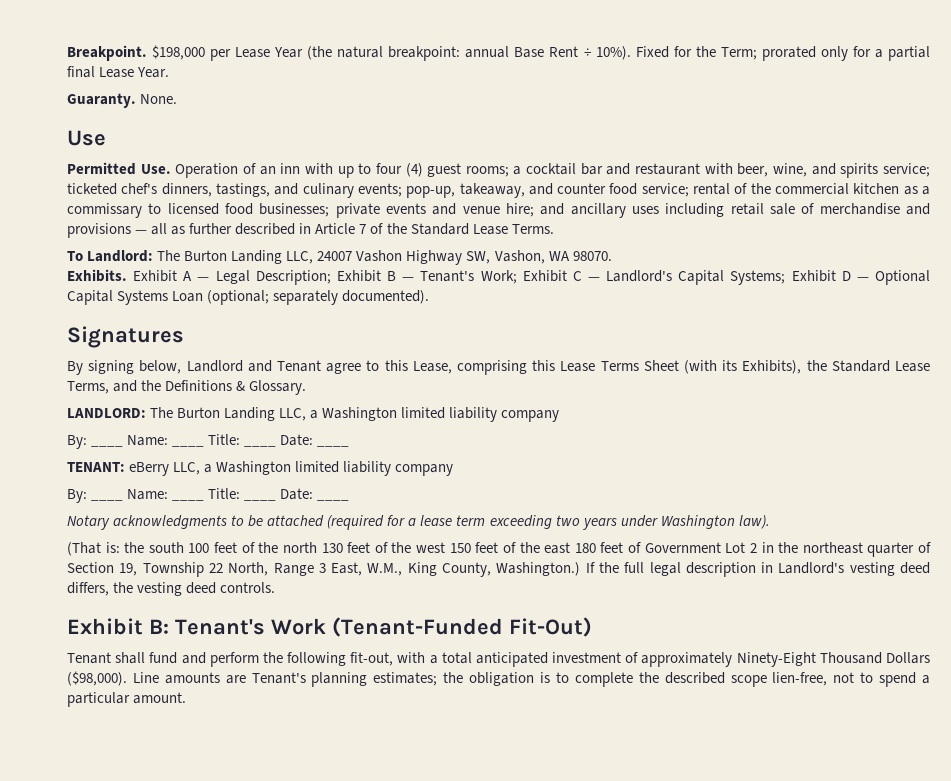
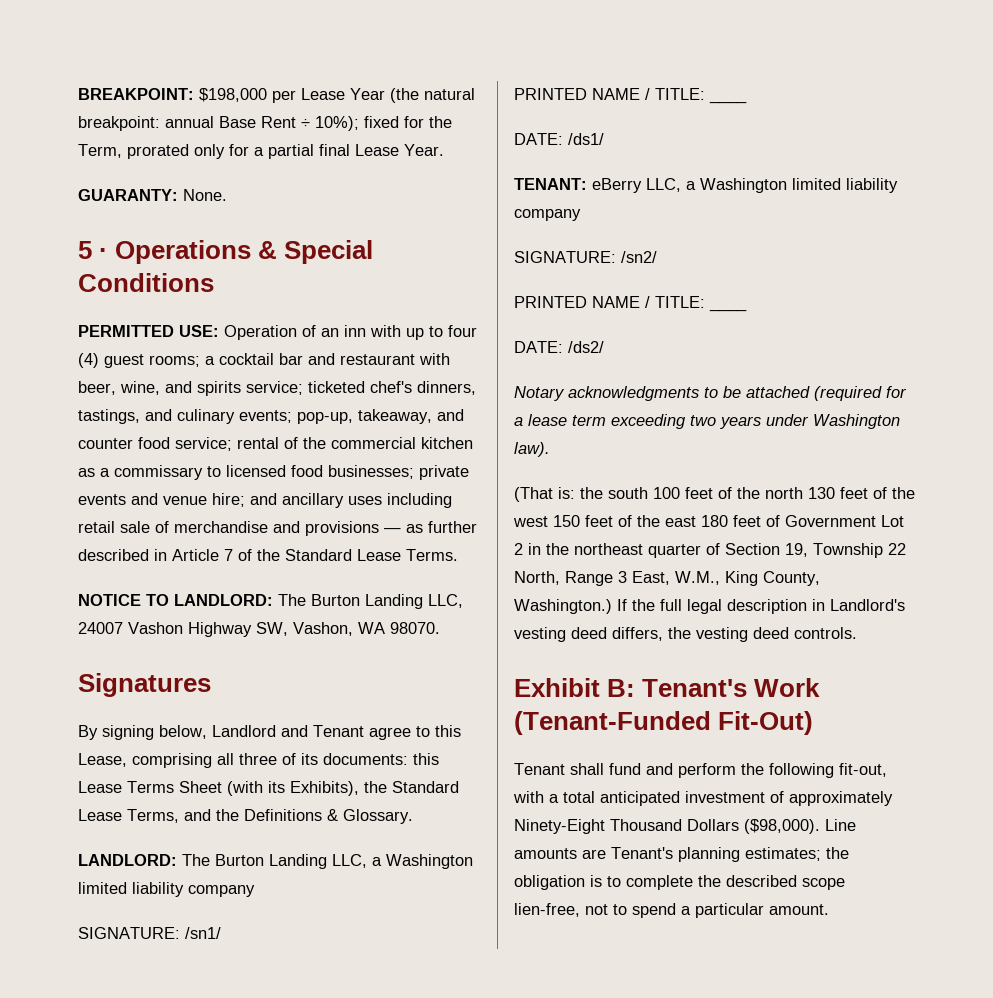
[67,45,147,61] Breakpoint. -> [78,88,194,100] BREAKPOINT:
[595,46,669,60] 10%). Fixed -> [315,116,399,131] 10%); fixed
[720,47,757,60] Term; -> [78,144,122,158] Term,
[67,93,136,108] Guaranty. -> [78,189,178,201] GUARANTY:
[67,130,106,146] [67,162,171,175] Use // Permitted Use. -> [78,240,374,264] [78,273,214,292] [78,325,219,337] 5 · Operations & Special Conditions // PERMITTED USE:
[151,223,168,235] all -> (401, 530) none
[67,250,154,262] To Landlord: -> [78,594,273,606] NOTICE TO LANDLORD:
[67,269,930,285] [67,290,430,305] // Exhibits. Exhibit A — Legal Description; Exhibit B — Tenant's Work; Exhibit C — Landlord's Capital Systems; Exhibit D — Optional Capital Systems Loan (optional; separately documented). -> (440, 628) none
(527, 367) none -> [217,753,408,765] all three of its documents:
[67,435,205,449] [208,434,241,445] [244,434,350,447] By: ____ Name: ____ Title: ____ Date: ____ -> [78,927,221,939] [514,88,705,100] [709,100,747,104] [514,133,604,145] SIGNATURE: /sn1/ // PRINTED NAME / TITLE: ____ // DATE: /ds1/
[67,489,205,503] [208,488,241,499] [244,488,350,501] By: ____ Name: ____ Title: ____ Date: ____ -> [514,251,657,263] [514,296,705,308] [709,308,747,312] [514,341,604,353] SIGNATURE: /sn2/ // PRINTED NAME / TITLE: ____ // DATE: /ds2/

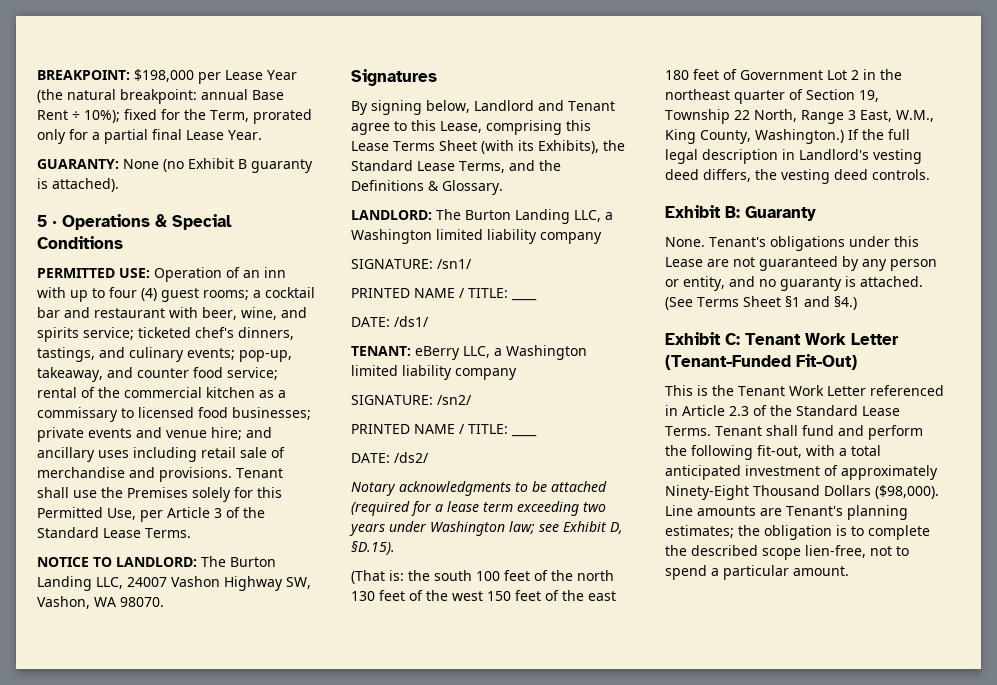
[183,189,227,201] None. -> [123,158,313,173] [37,178,119,192] None (no Exhibit B guaranty is attached).
[305,521,477,536] [78,549,233,561] provisions — as further described in Article 7 -> [159,467,283,482] [37,487,282,502] [37,507,222,522] provisions. Tenant shall use the Premises solely for this Permitted Use, per Article 3
[217,753,408,765] all three of its documents: -> (562, 127) none
[514,442,550,457] law). -> [509,521,623,534] [351,541,395,555] law; see Exhibit D, §D.15).
[642,678,821,697] [514,711,814,735] Tenant's Work (Tenant-Funded Fit-Out) // -> [745,206,816,221] [665,236,919,251] [665,256,937,271] [665,276,923,291] [665,296,857,310] [665,332,899,345] [665,354,857,370] [665,385,944,396] [665,405,900,416] [665,426,711,436] Guaranty // None. Tenant's obligations under this Lease are not guaranteed by any person or entity, and no guaranty is attached. (See Terms Sheet §1 and §4.) // Exhibit C: Tenant Work Letter (Tenant-Funded Fit-Out) // This is the Tenant Work Letter referenced in Article 2.3 of the Standard Lease Terms.

